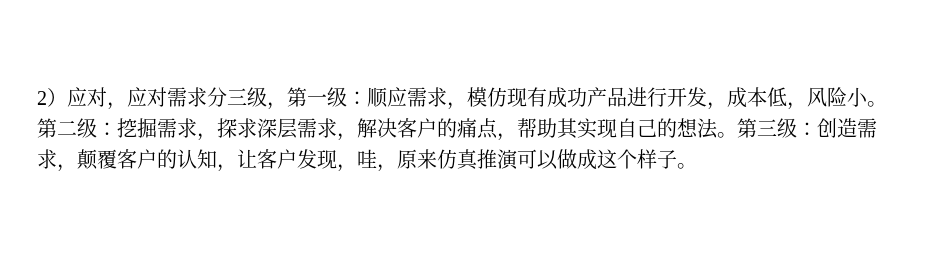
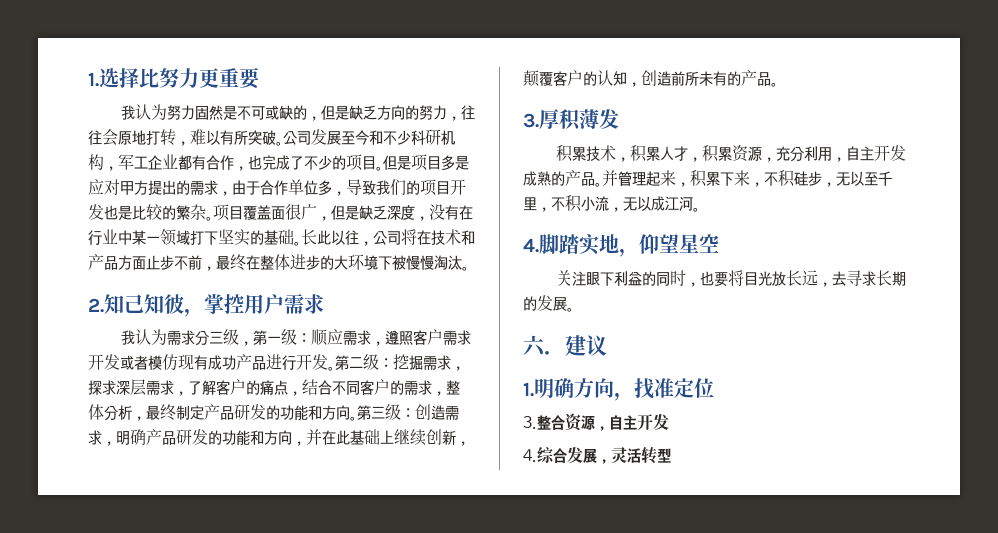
[37,87,167,110] 2）应对，应对 -> [88,68,260,89] [120,104,475,121] [88,129,455,146] [88,154,469,171] [88,179,466,196] [88,204,473,221] [88,229,475,246] [88,254,469,271] [88,293,324,317] [120,329,167,345] 1.选择比努力更重要 // 我认为努力固然是不可或缺的，但是缺乏方向的努力，往往会原地打转，难以有所突破。公司发展至今和不少科研机构，军工企业都有合作，也完成了不少的项目。但是项目多是应对甲方提出的需求，由于合作单位多，导致我们的项目开发也是比较的繁杂。项目覆盖面很广，但是缺乏深度，没有在行业中某一领域打下坚实的基础。长此以往，公司将在技术和产品方面止步不前，最终在整体进步的大环境下被慢慢淘汰。 // 2.知己知彼，掌控用户需求 // 我认为
(467, 106) none -> [384,329,471,345] [88,354,148,370] 遵照客户需求开发或者
[707,87,868,110] ，成本低，风险小 -> (328, 362) none
[357,118,397,138] 解决 -> [188,380,216,395] 了解
[517,118,718,139] 帮助其实现自己的想法 -> [302,379,460,396] [88,404,350,421] 结合不同客户的需求，整体分析，最终制定产品研发的功能和方向
[77,149,697,172] 颠覆客户的认知，让客户发现，哇，原来仿真推演可以做成这个样子。 -> [116,429,470,446] [523,70,778,87] [523,109,619,131] [555,145,906,162] [523,170,892,187] [523,195,700,212] [523,234,719,257] [555,270,906,287] [523,295,574,312] [523,335,607,357] [523,378,714,401] [523,413,669,431] [523,447,671,464] 明确产品研发的功能和方向，并在此基础上继续创新，颠覆客户的认知，创造前所未有的产品。 // 3.厚积薄发 // 积累技术，积累人才，积累资源，充分利用，自主开发成熟的产品。并管理起来，积累下来，不积硅步，无以至千里，不积小流，无以成江河。 // 4.脚踏实地，仰望星空 // 关注眼下利益的同时，也要将目光放长远，去寻求长期的发展。 // 六．建议 // 1.明确方向，找准定位 // 3.整合资源，自主开发 // 4.综合发展，灵活转型

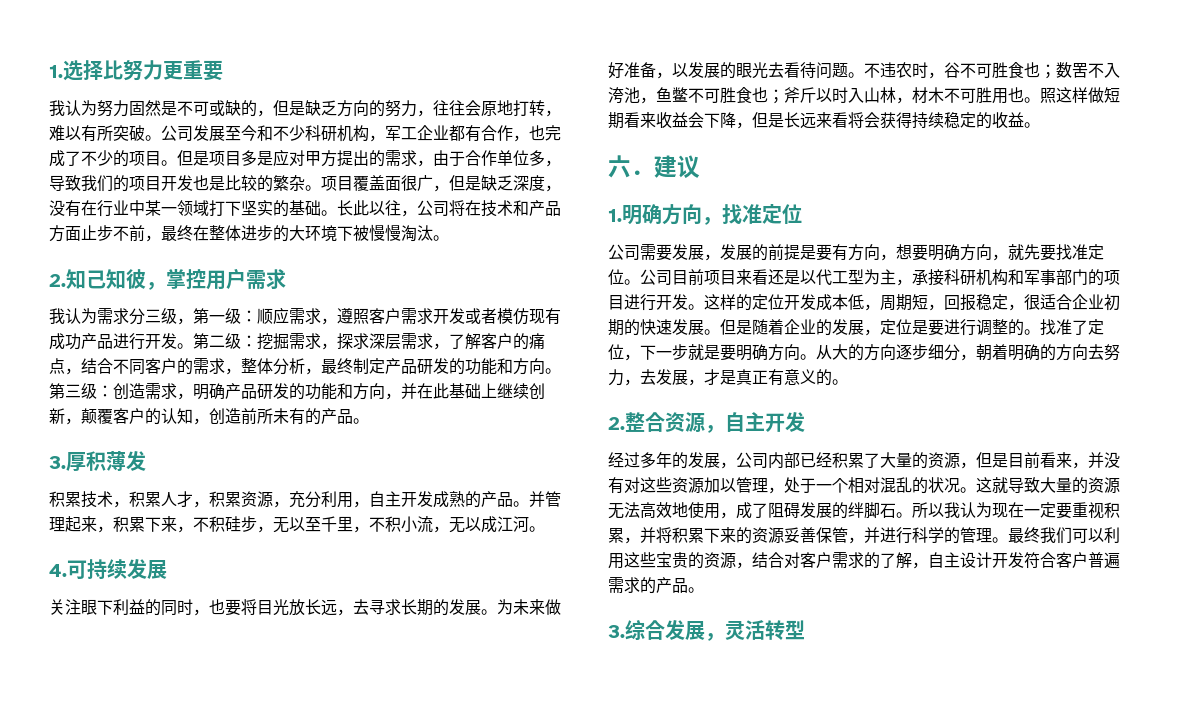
[539,234,719,257] 脚踏实地，仰望星空 -> [67,559,167,580] 可持续发展
(574, 309) none -> [497,599,561,615] [608,62,1120,79] [608,87,1120,104] [608,112,1040,129] 为未来做好准备，以发展的眼光去看待问题。不违农时，谷不可胜食也；数罟不入洿池，鱼鳖不可胜食也；斧斤以时入山林，材木不可胜用也。照这样做短期看来收益会下降，但是长远来看将会获得持续稳定的收益。
[523,416,537,429] 3. -> [608,244,1104,261] [608,269,1120,286] [608,294,1120,311] [608,319,1104,336] [608,344,1120,361] [608,369,848,386] [608,417,625,430] 公司需要发展，发展的前提是要有方向，想要明确方向，就先要找准定位。公司目前项目来看还是以代工型为主，承接科研机构和军事部门的项目进行开发。这样的定位开发成本低，周期短，回报稳定，很适合企业初期的快速发展。但是随着企业的发展，定位是要进行调整的。找准了定位，下一步就是要明确方向。从大的方向逐步细分，朝着明确的方向去努力，去发展，才是真正有意义的。 // 2.
[523,449,537,462] 4. -> [608,452,1120,469] [608,477,1120,494] [608,502,1120,519] [608,527,1120,544] [608,552,1120,569] [608,577,704,594] [608,625,625,638] 经过多年的发展，公司内部已经积累了大量的资源，但是目前看来，并没有对这些资源加以管理，处于一个相对混乱的状况。这就导致大量的资源无法高效地使用，成了阻碍发展的绊脚石。所以我认为现在一定要重视积累，并将积累下来的资源妥善保管，并进行科学的管理。最终我们可以利用这些宝贵的资源，结合对客户需求的了解，自主设计开发符合客户普遍需求的产品。 // 3.

